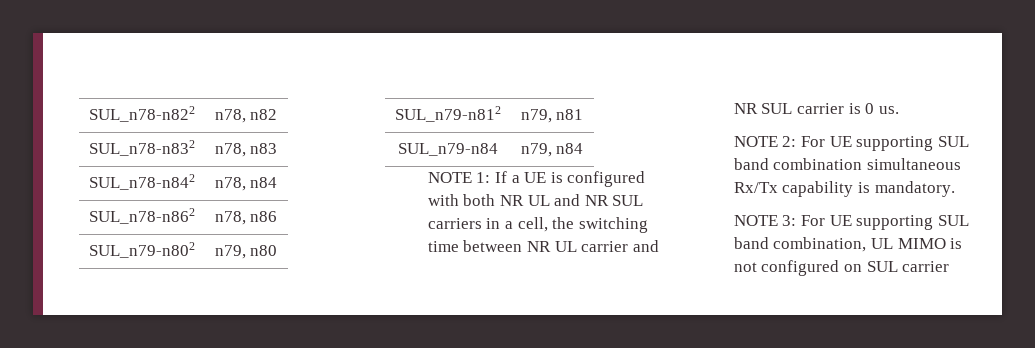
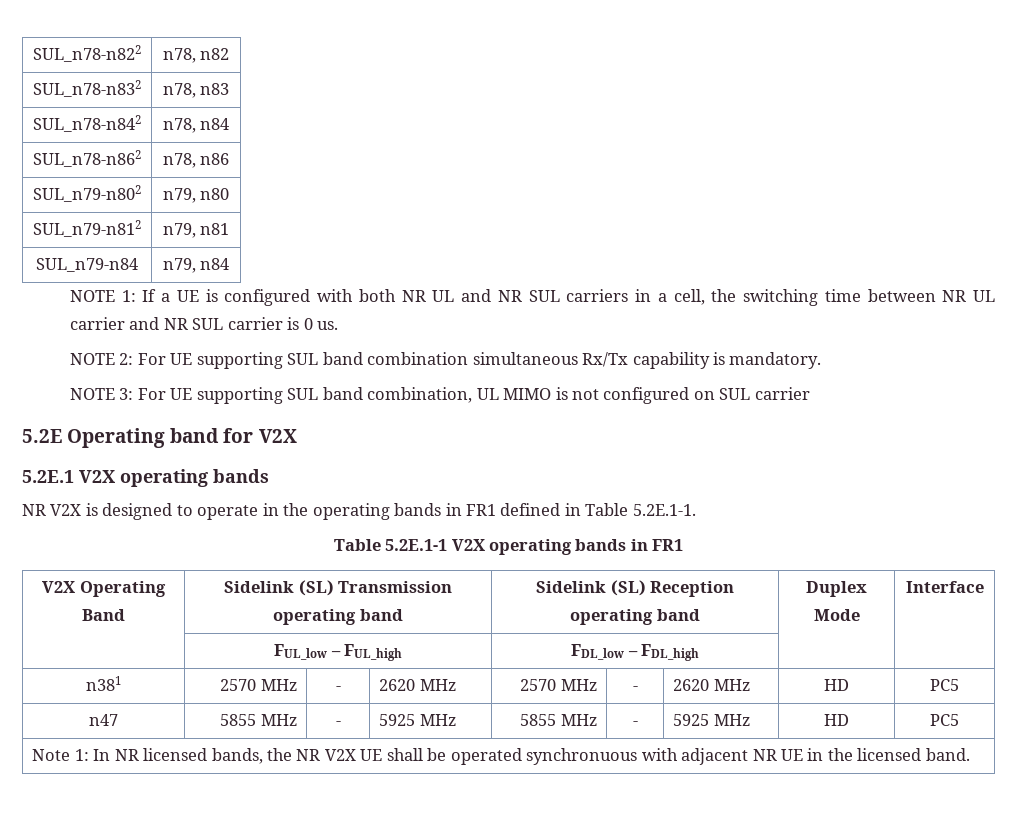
(950, 266) none -> [22,428,297,448] [22,469,269,487] [22,503,696,520] [333,539,684,555] [42,581,166,597] [82,609,125,621] [224,580,452,596] [273,609,403,625] [536,580,734,597] [570,609,700,625] [806,581,867,597] [813,609,860,621] [905,581,984,593] [274,644,402,661] [571,644,699,661] [86,676,121,691] [220,679,297,691] [335,686,341,691] [379,679,456,691] [520,679,597,691] [632,686,638,691] [673,679,750,691] [824,679,849,691] [930,679,959,691] [89,714,118,726] [220,714,297,726] [335,721,341,726] [379,714,456,726] [520,714,597,726] [632,721,638,726] [673,714,750,726] [824,714,849,726] [930,714,959,726] [32,748,970,765] // 5.2E Operating band for V2X // 5.2E.1 V2X operating bands // NR V2X is designed to operate in the operating bands in FR1 defined in Table 5.2E.1-1. // Table 5.2E.1-1 V2X operating bands in FR1 // V2X Operating Band | Sidelink (SL) Transmission operating band | Sidelink (SL) Reception operating band | Duplex Mode | Interface // | FUL_low – FUL_high | FDL_low – FDL_high | | // n381 | 2570 MHz | - | 2620 MHz | 2570 MHz | - | 2620 MHz | HD | PC5 // n47 | 5855 MHz | - | 5925 MHz | 5855 MHz | - | 5925 MHz | HD | PC5 // Note 1: In NR licensed bands, the NR V2X UE shall be operated synchronuous with adjacent NR UE in the licensed band.

